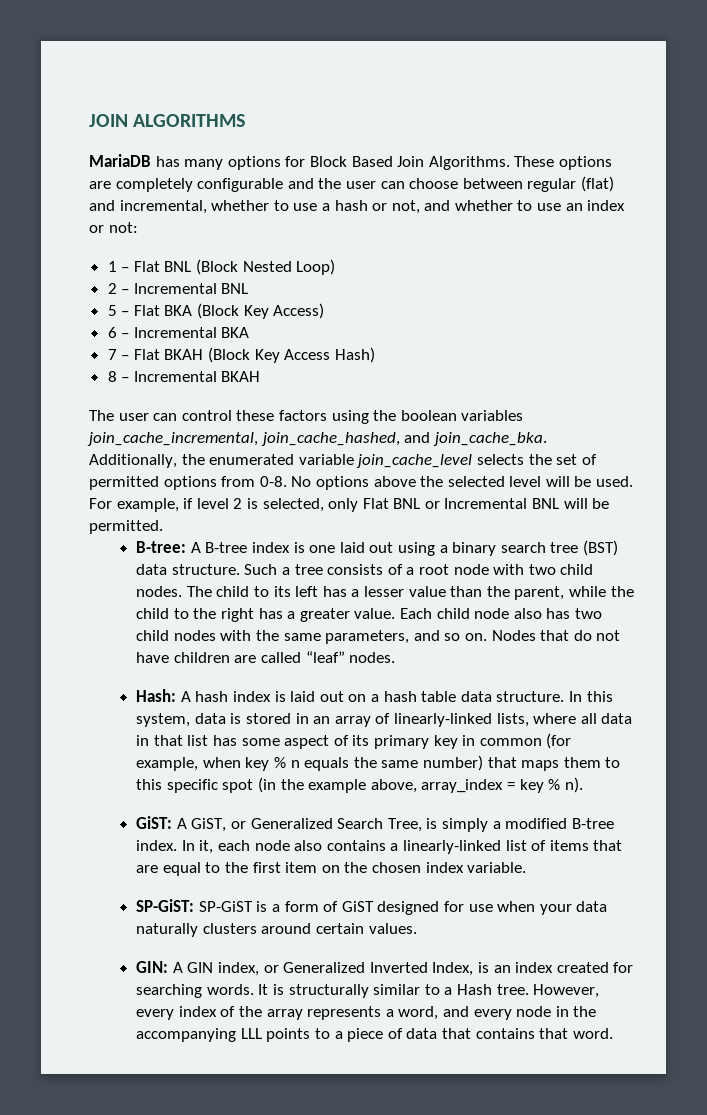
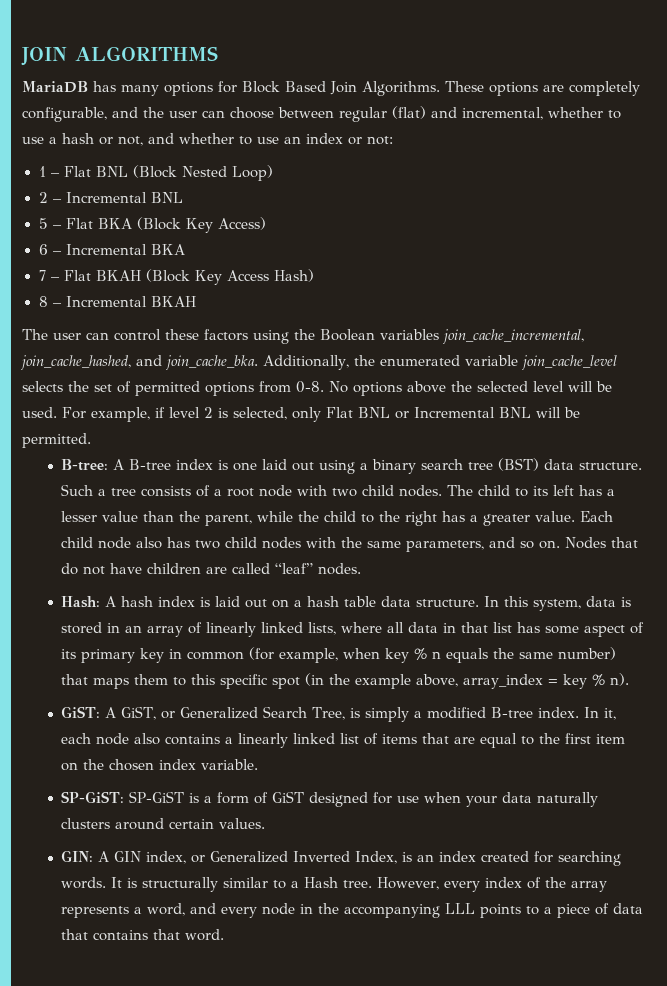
[197,178,284,192] configurable -> [22,107,107,122] configurable,
[400,410,457,421] boolean -> [320,329,375,341] Boolean
[394,713,493,727] linearly-linked -> [206,622,304,637] linearly linked
[403,840,502,854] linearly-linked -> [238,733,336,748] linearly linked

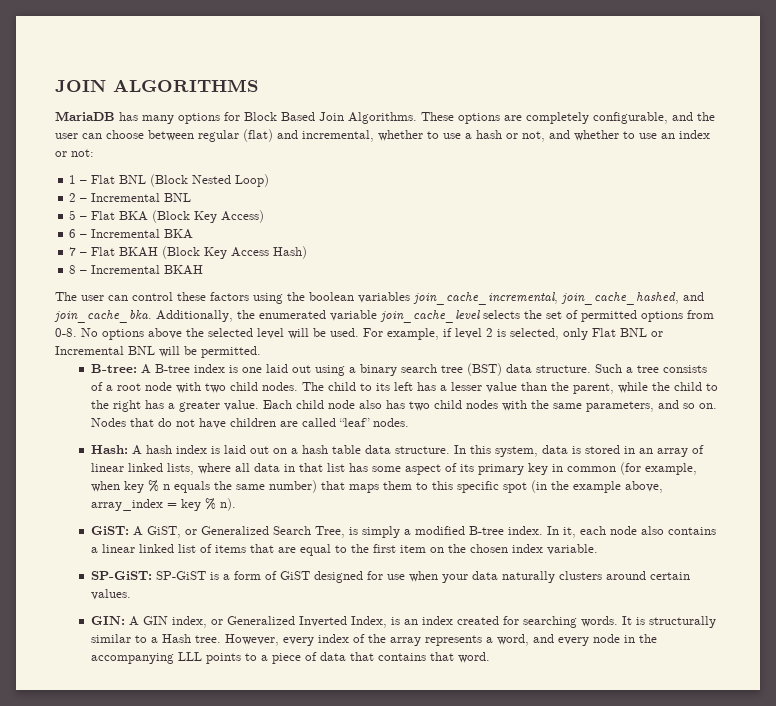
[320,329,375,341] Boolean -> [309,292,354,301] boolean
[206,622,257,637] linearly -> [90,463,124,472] linear
[238,733,289,748] linearly -> [101,544,135,553] linear

